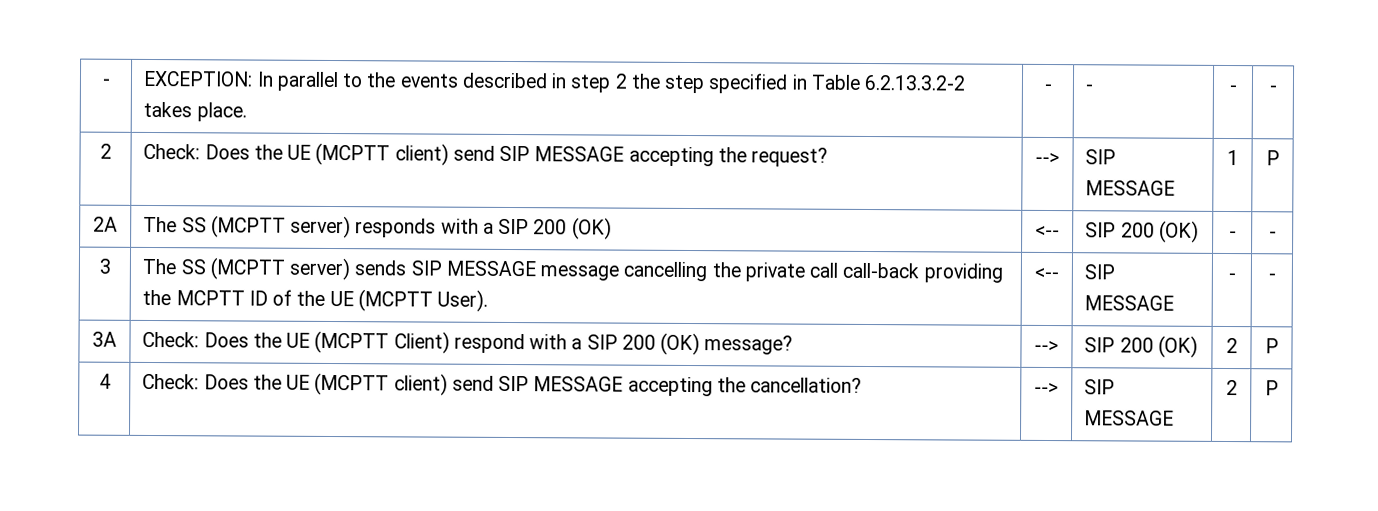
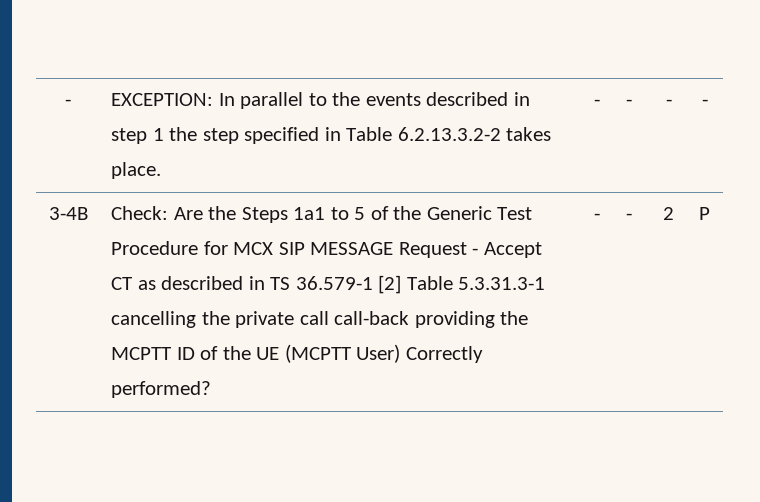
[614,73,628,89] 2 -> [152,128,164,141] 1
[99,143,112,159] [143,142,829,167] [1035,152,1060,165] [1085,149,1117,165] [1085,180,1176,196] [1226,150,1239,166] [1265,150,1280,166] [93,216,118,232] [143,215,612,240] [1035,225,1060,238] [1085,220,1199,243] [1228,231,1237,239] [1268,231,1277,239] [98,258,111,274] [142,257,620,281] 2 | Check: Does the UE (MCPTT client) send SIP MESSAGE accepting the request? | --> | SIP MESSAGE | 1 | P // 2A | The SS (MCPTT server) responds with a SIP 200 (OK) | <-- | SIP 200 (OK) | - | - // 3 | The SS (MCPTT server) sends SIP MESSAGE message -> [48,207,88,220] [110,206,533,223] [110,241,542,258] [110,275,546,294] 3-4B | Check: Are the Steps 1a1 to 5 of the Generic Test Procedure for MCX SIP MESSAGE Request - Accept CT as described in TS 36.579-1 [2] Table 5.3.31.3-1
[437,289,489,312] [1034,267,1059,280] [1084,264,1116,280] [1084,295,1175,311] [1227,273,1236,281] [1267,273,1276,281] [92,331,117,347] [142,330,794,356] [1034,340,1059,353] [1084,335,1198,358] [1225,337,1238,354] [1264,338,1279,354] [98,373,111,389] [142,372,863,397] [1034,382,1059,395] [1084,379,1116,395] [1084,410,1175,426] User). | <-- | SIP MESSAGE | - | - // 3A | Check: Does the UE (MCPTT Client) respond with a SIP 200 (OK) message? | --> | SIP 200 (OK) | 2 | P // 4 | Check: Does the UE (MCPTT client) send SIP MESSAGE accepting the cancellation? | --> | SIP MESSAGE -> [356,344,483,363] [110,381,211,398] [594,213,600,220] [625,213,632,220] User) Correctly performed? | - | -

